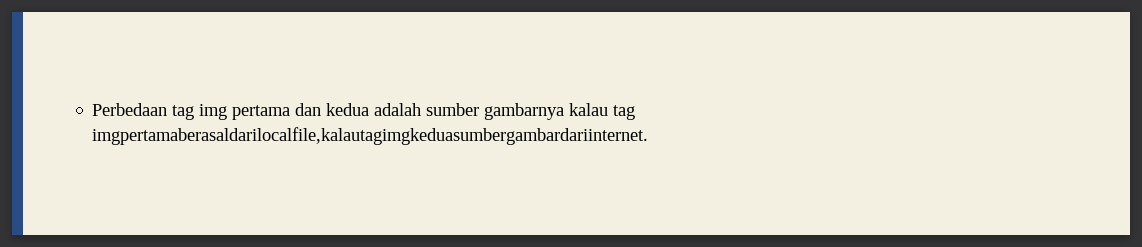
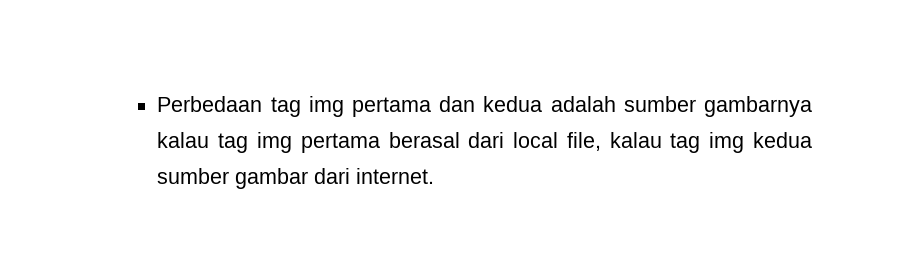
[92,127,649,145] imgpertamaberasaldarilocalfile,kalautagimgkeduasumbergambardariinternet. -> [256,132,813,153] [157,168,435,189] img pertama berasal dari local file, kalau tag img kedua sumber gambar dari internet.

